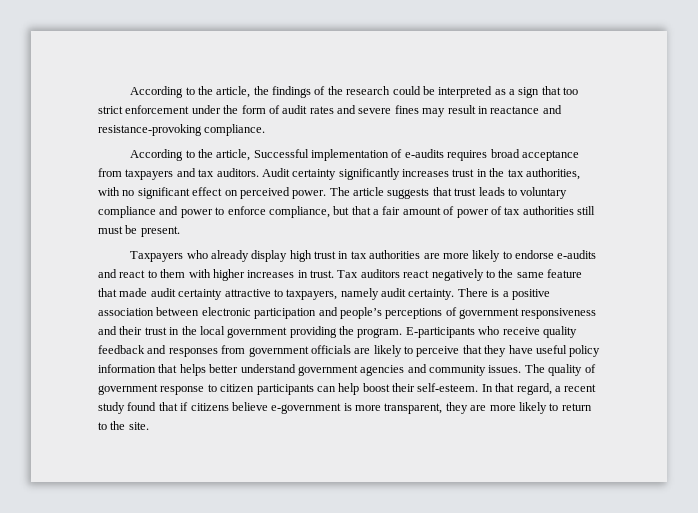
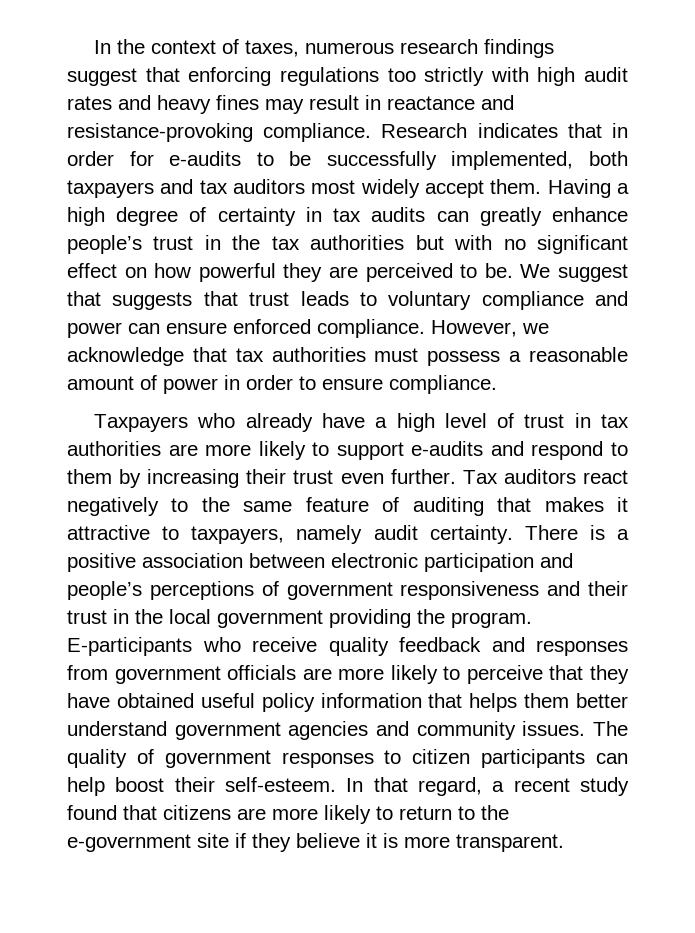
[130,86,579,98] [98,105,280,114] According to the article, the findings of the research could be interpreted as a sign that too strict enforcement under the form of -> [93,39,554,58] [67,67,576,86] In the context of taxes, numerous research findings suggest that enforcing regulations too strictly with high
[358,108,392,114] severe -> [157,95,211,114] heavy
[130,149,579,161] [98,168,449,180] // According to the article, Successful implementation of e-audits requires broad acceptance from taxpayers and tax auditors. Audit certainty significantly increases -> [381,123,628,138] [67,151,628,170] [67,179,629,198] [67,207,628,226] [67,235,142,254] Research indicates that in order for e-audits to be successfully implemented, both taxpayers and tax auditors most widely accept them. Having a high degree of certainty in tax audits can greatly enhance people’s
[525,168,580,180] authorities, -> [310,235,444,250] authorities but
[239,187,384,199] perceived power. The article -> [154,263,629,282] [67,291,101,306] how powerful they are perceived to be. We suggest that
[215,206,595,218] [98,225,180,237] [130,250,312,262] to enforce compliance, but that a fair amount of power of tax authorities still must be present. // Taxpayers who already display high -> [128,319,549,338] [67,347,628,366] [67,375,497,394] [93,413,515,432] can ensure enforced compliance. However, we acknowledge that tax authorities must possess a reasonable amount of power in order to ensure compliance. // Taxpayers who already have a high level of
[515,250,555,259] endorse -> [336,442,404,460] support
[119,270,146,278] react -> [531,441,604,460] respond
[188,269,334,281] with higher increases in trust. -> [119,469,456,488] by increasing their trust even further.
[98,288,223,300] that made audit certainty -> [382,497,629,516] of auditing that makes it
(371, 351) none -> [338,668,385,680] more
(533, 349) none -> [116,693,194,708] obtained
(206, 370) none -> [524,693,570,708] them
[160,386,205,395] response -> [281,752,374,768] responses
[180,402,468,414] if citizens believe e-government is more transparent, they -> [163,805,231,820] citizens
[128,422,149,430] site. -> [67,833,564,852] e-government site if they believe it is more transparent.

